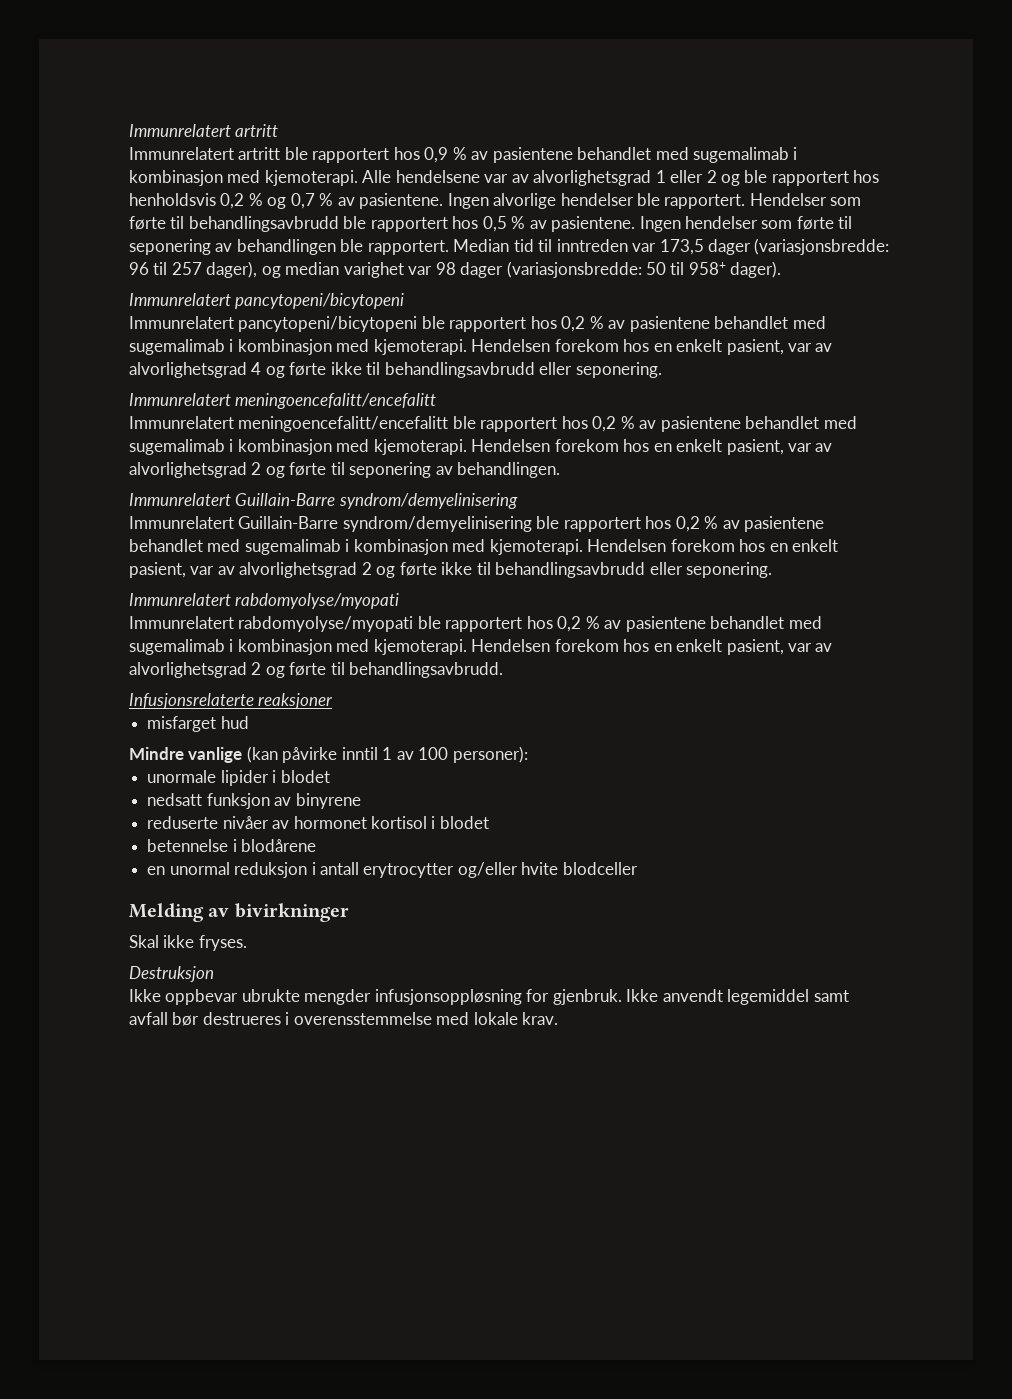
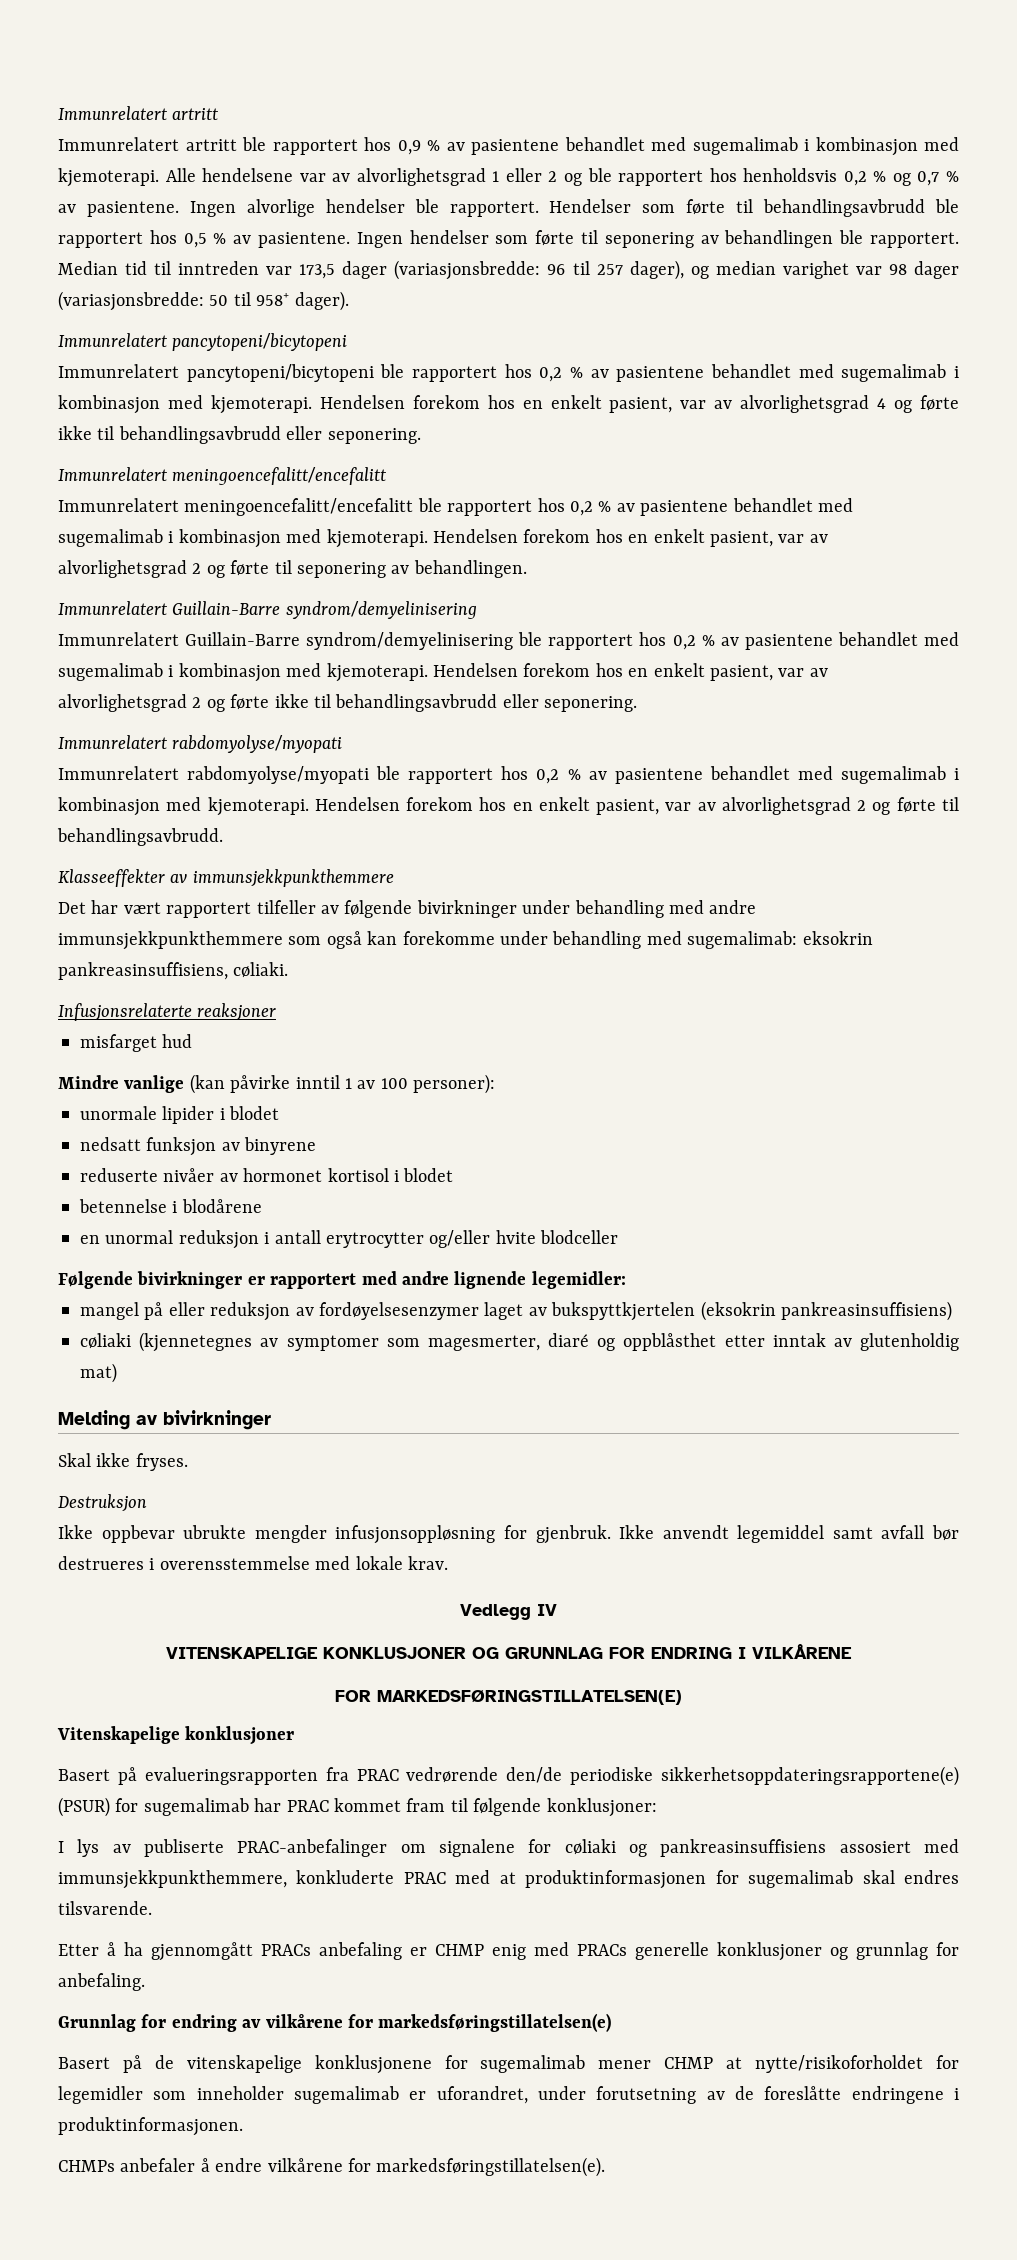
(504, 670) none -> [58,869,394,887] [58,900,757,918] [58,931,873,950] [58,962,289,980] // Klasseeffekter av immunsjekkpunkthemmere // Det har vært rapportert tilfeller av følgende bivirkninger under behandling med andre immunsjekkpunkthemmere som også kan forekomme under behandling med sugemalimab: eksokrin pankreasinsuffisiens, cøliaki.
(638, 868) none -> [58,1271,626,1289] [80,1301,952,1321] [80,1332,959,1352] [80,1363,117,1383] // Følgende bivirkninger er rapportert med andre lignende legemidler: // mangel på eller reduksjon av fordøyelsesenzymer laget av bukspyttkjertelen (eksokrin pankreasinsuffisiens) // cøliaki (kjennetegnes av symptomer som magesmerter, diaré og oppblåsthet etter inntak av glutenholdig mat)
(559, 1018) none -> [460,1604,557,1620] [166,1644,852,1659] [335,1690,682,1705] [57,1726,295,1745] [58,1766,959,1786] [58,1797,657,1817] [58,1839,959,1857] [58,1870,960,1889] [58,1901,152,1915] [58,1942,959,1961] [58,1973,145,1991] [58,2013,612,2032] [58,2055,959,2074] [58,2086,960,2104] [58,2117,243,2136] [58,2157,606,2177] // Vedlegg IV // VITENSKAPELIGE KONKLUSJONER OG GRUNNLAG FOR ENDRING I VILKÅRENE // FOR MARKEDSFØRINGSTILLATELSEN(E) // Vitenskapelige konklusjoner // Basert på evalueringsrapporten fra PRAC vedrørende den/de periodiske sikkerhetsoppdateringsrapportene(e) (PSUR) for sugemalimab har PRAC kommet fram til følgende konklusjoner: // I lys av publiserte PRAC-anbefalinger om signalene for cøliaki og pankreasinsuffisiens assosiert med immunsjekkpunkthemmere, konkluderte PRAC med at produktinformasjonen for sugemalimab skal endres tilsvarende. // Etter å ha gjennomgått PRACs anbefaling er CHMP enig med PRACs generelle konklusjoner og grunnlag for anbefaling. // Grunnlag for endring av vilkårene for markedsføringstillatelsen(e) // Basert på de vitenskapelige konklusjonene for sugemalimab mener CHMP at nytte/risikoforholdet for legemidler som inneholder sugemalimab er uforandret, under forutsetning av de foreslåtte endringene i produktinformasjonen. // CHMPs anbefaler å endre vilkårene for markedsføringstillatelsen(e).

